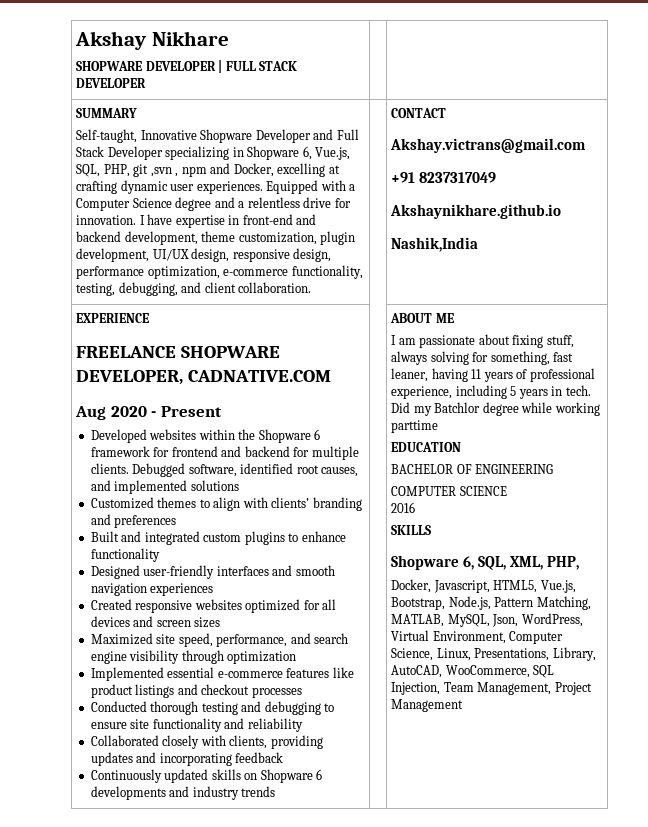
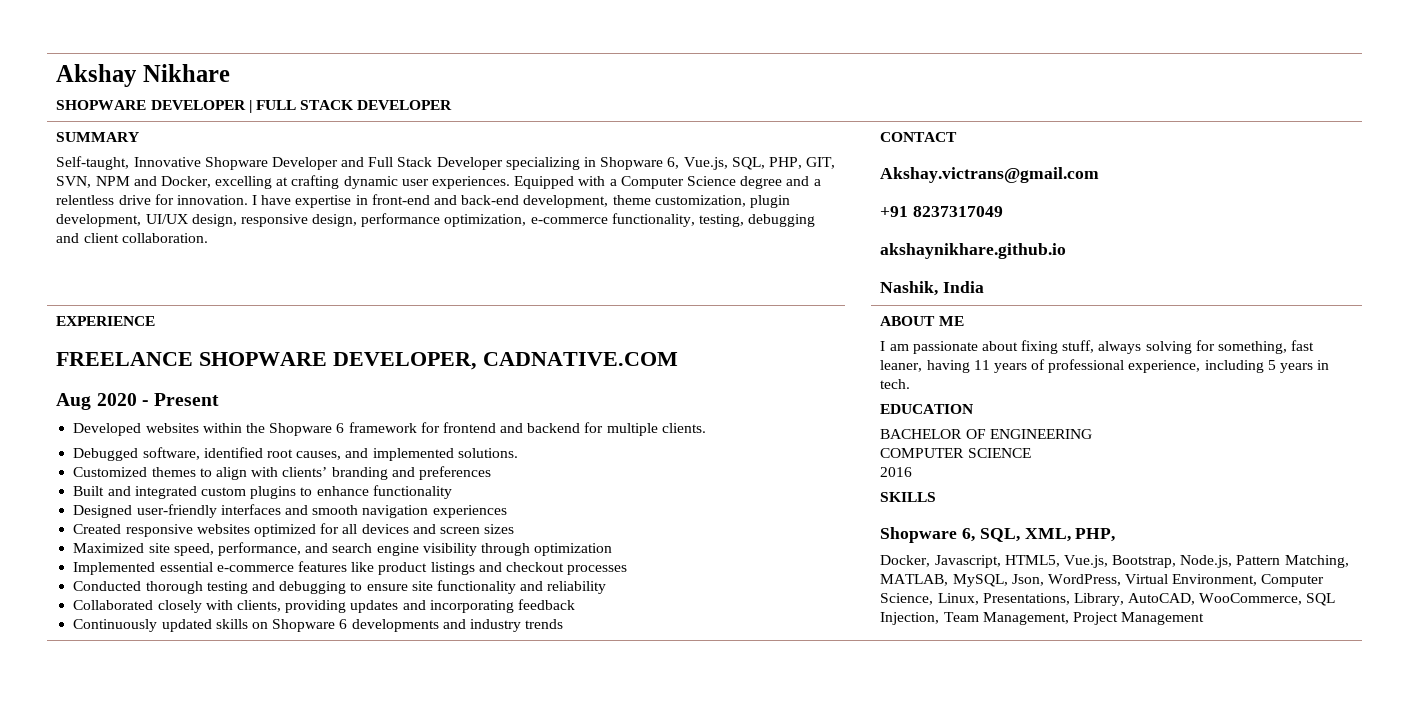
[133,164,207,177] git ,svn , npm -> [806,157,836,169] [56,176,130,188] GIT, SVN, NPM
[76,231,122,242] backend -> [461,195,520,205] back-end
[118,282,178,296] debugging, -> [748,214,816,227] debugging
[390,204,562,219] [391,237,479,252] Akshaynikhare.github.io // Nashik,India -> [880,243,1067,259] [880,281,985,296] akshaynikhare.github.io // Nashik, India
(129, 468) none -> (706, 428) //
[190,480,239,491] solutions -> [457,448,518,458] solutions.
[391,402,600,416] [391,420,439,433] Did my Batchlor degree while working parttime -> (911, 384) none

